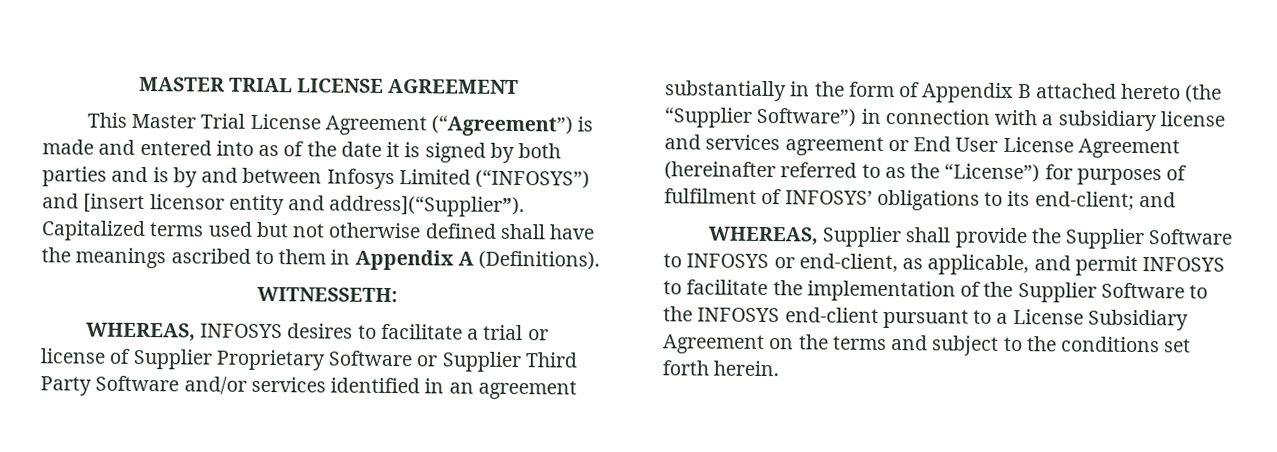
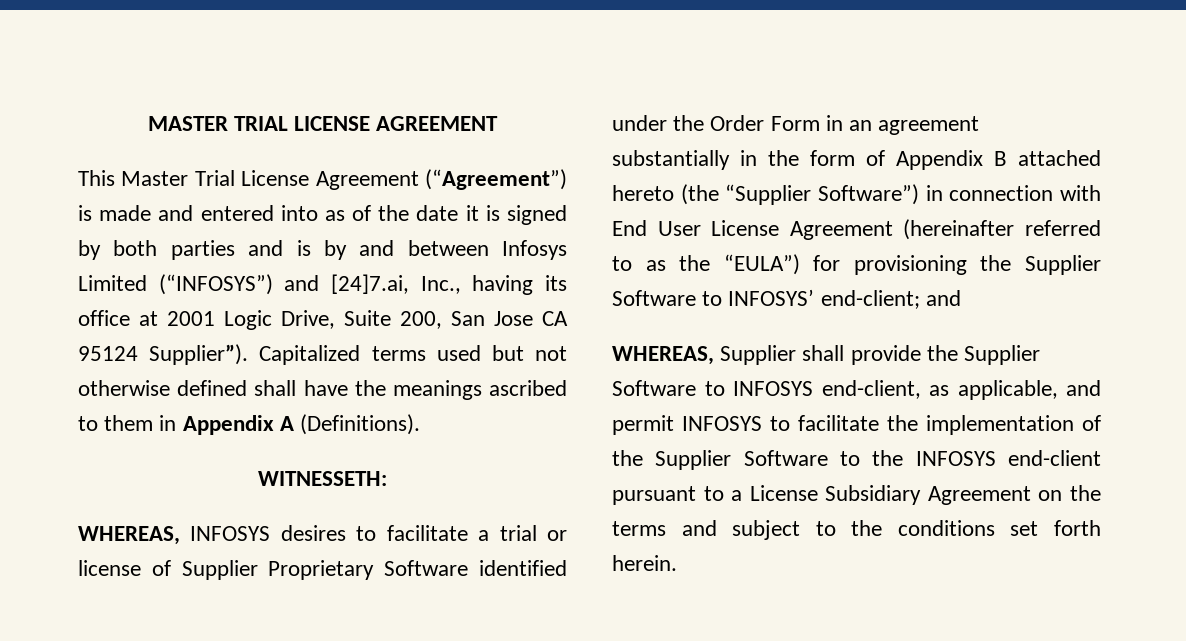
[83,193,526,218] [insert licensor entity and address](“Supplier”). -> [331,274,567,295] [78,310,568,330] [78,344,249,365] [24]7.ai, Inc., having its office at 2001 Logic Drive, Suite 200, San Jose CA 95124 Supplier”).
[416,351,577,373] [40,375,421,396] or Supplier Third Party Software and/or services identified -> [479,560,567,576] [612,115,820,131] identified under the Order Form
[1041,110,1225,132] [664,134,909,156] a subsidiary license and services agreement or -> (1101, 193) none
[944,163,1188,186] [664,188,1031,211] “License”) for purposes of fulfilment of INFOSYS’ obligations to its -> [723,254,1101,275] [612,289,815,306] “EULA”) for provisioning the Supplier Software to INFOSYS’
[773,257,795,269] or -> (813, 388) none

